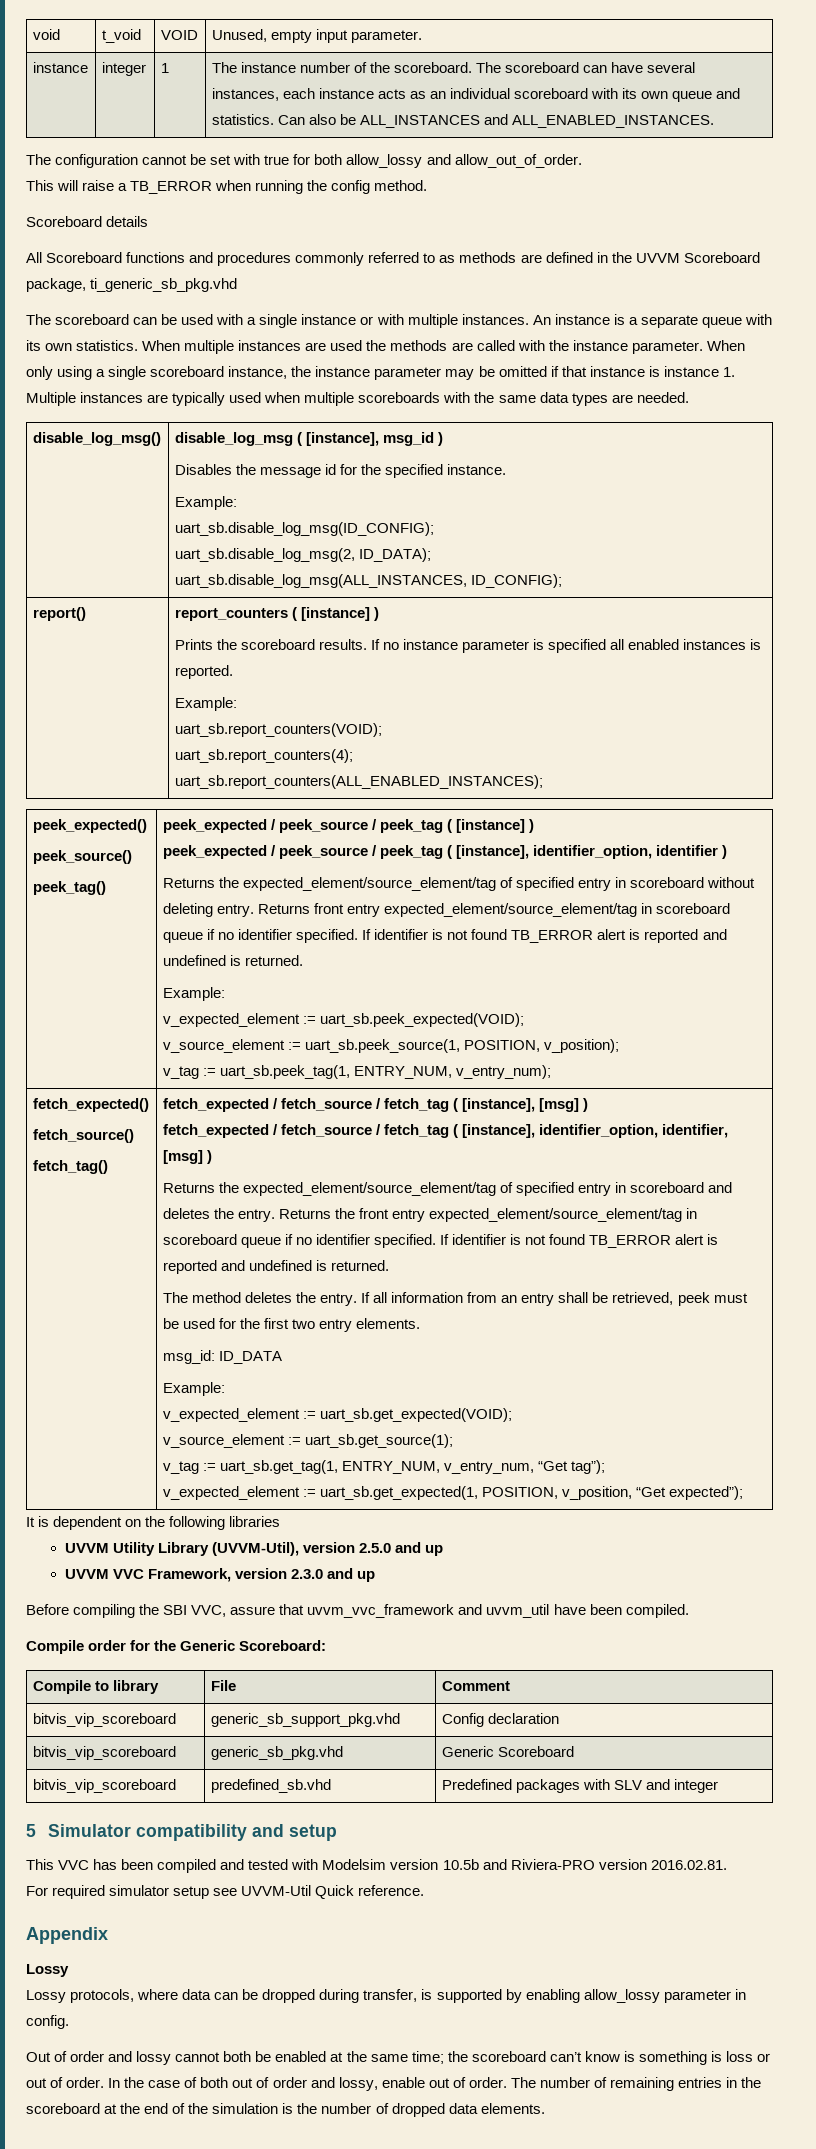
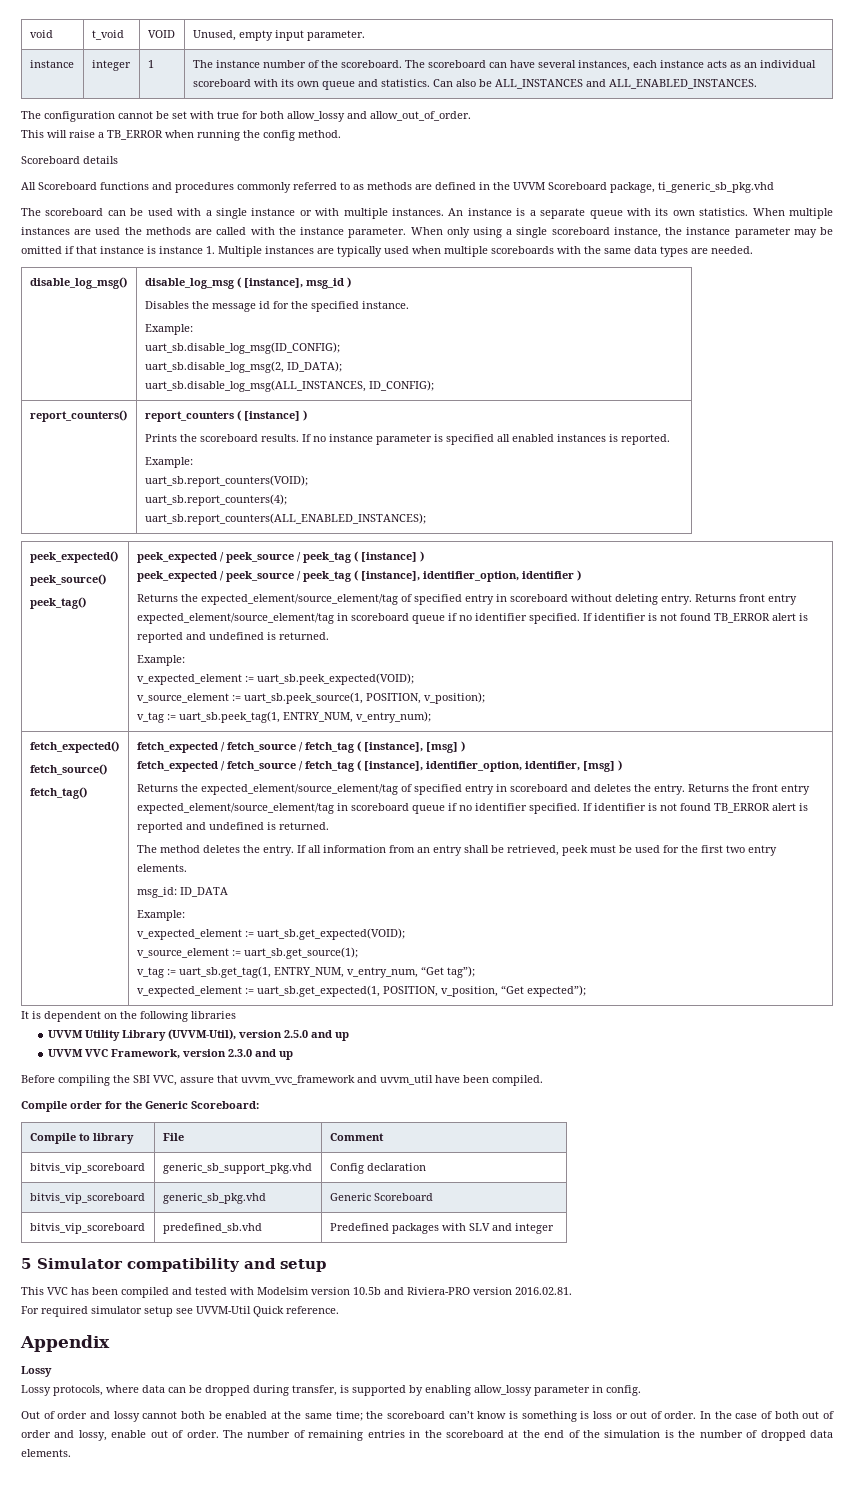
[32,607,86,621] report() -> [29,410,127,422] report_counters()

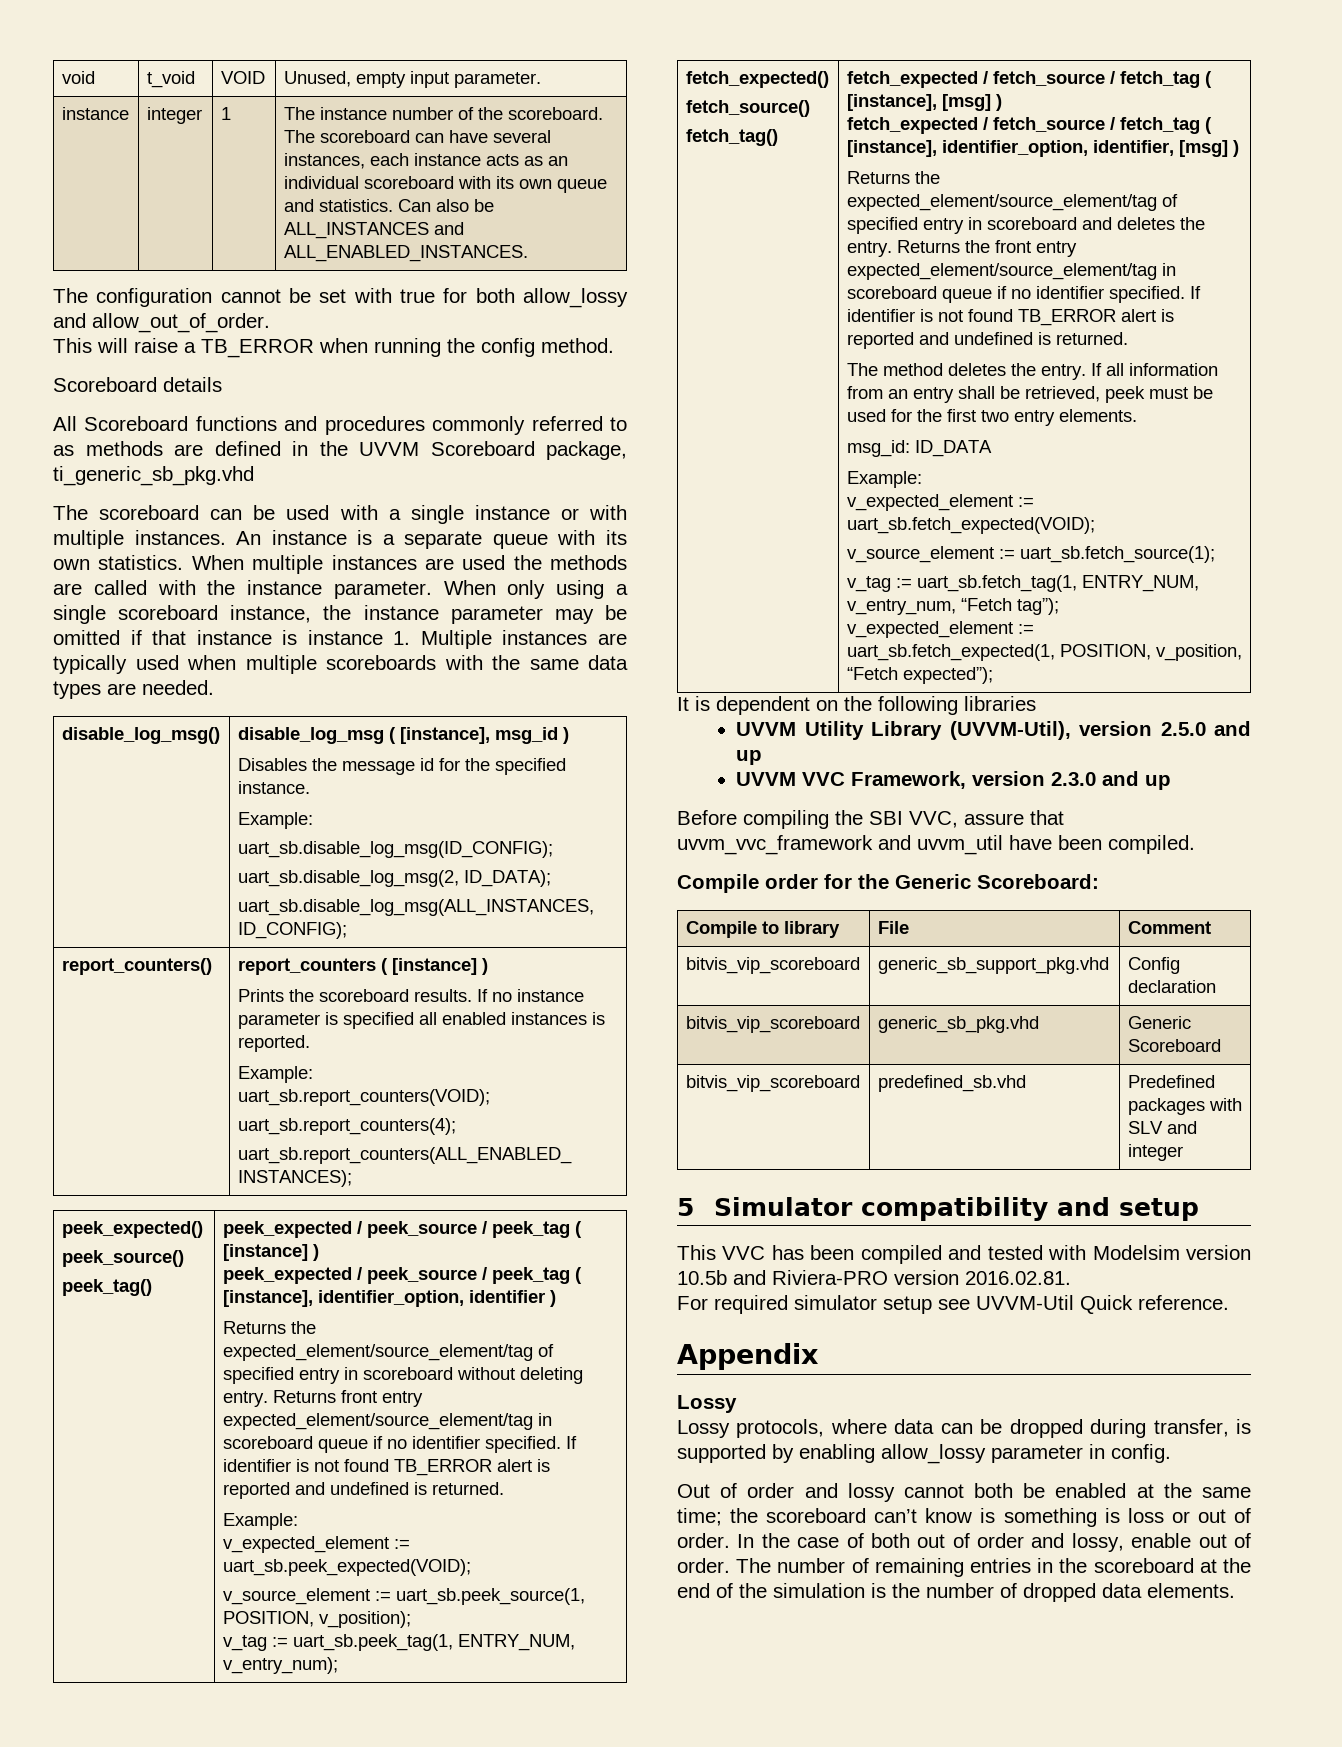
[256,928,405,940] [136,947,358,959] [136,966,271,978] uart_sb.get_expected(VOID); // v_source_element := uart_sb.get_source(1); // v_tag := uart_sb.get_tag(1, -> [846,517,1095,534] [846,546,1215,563] [846,575,1077,592] uart_sb.fetch_expected(VOID); // v_source_element := uart_sb.fetch_source(1); // v_tag := uart_sb.fetch_tag(1,
[420,966,444,975] “Get -> [960,598,1012,611] “Fetch
[256,985,380,997] uart_sb.get_expected(1, -> [846,644,1055,661] uart_sb.fetch_expected(1,
[500,985,524,994] “Get -> [846,667,898,680] “Fetch

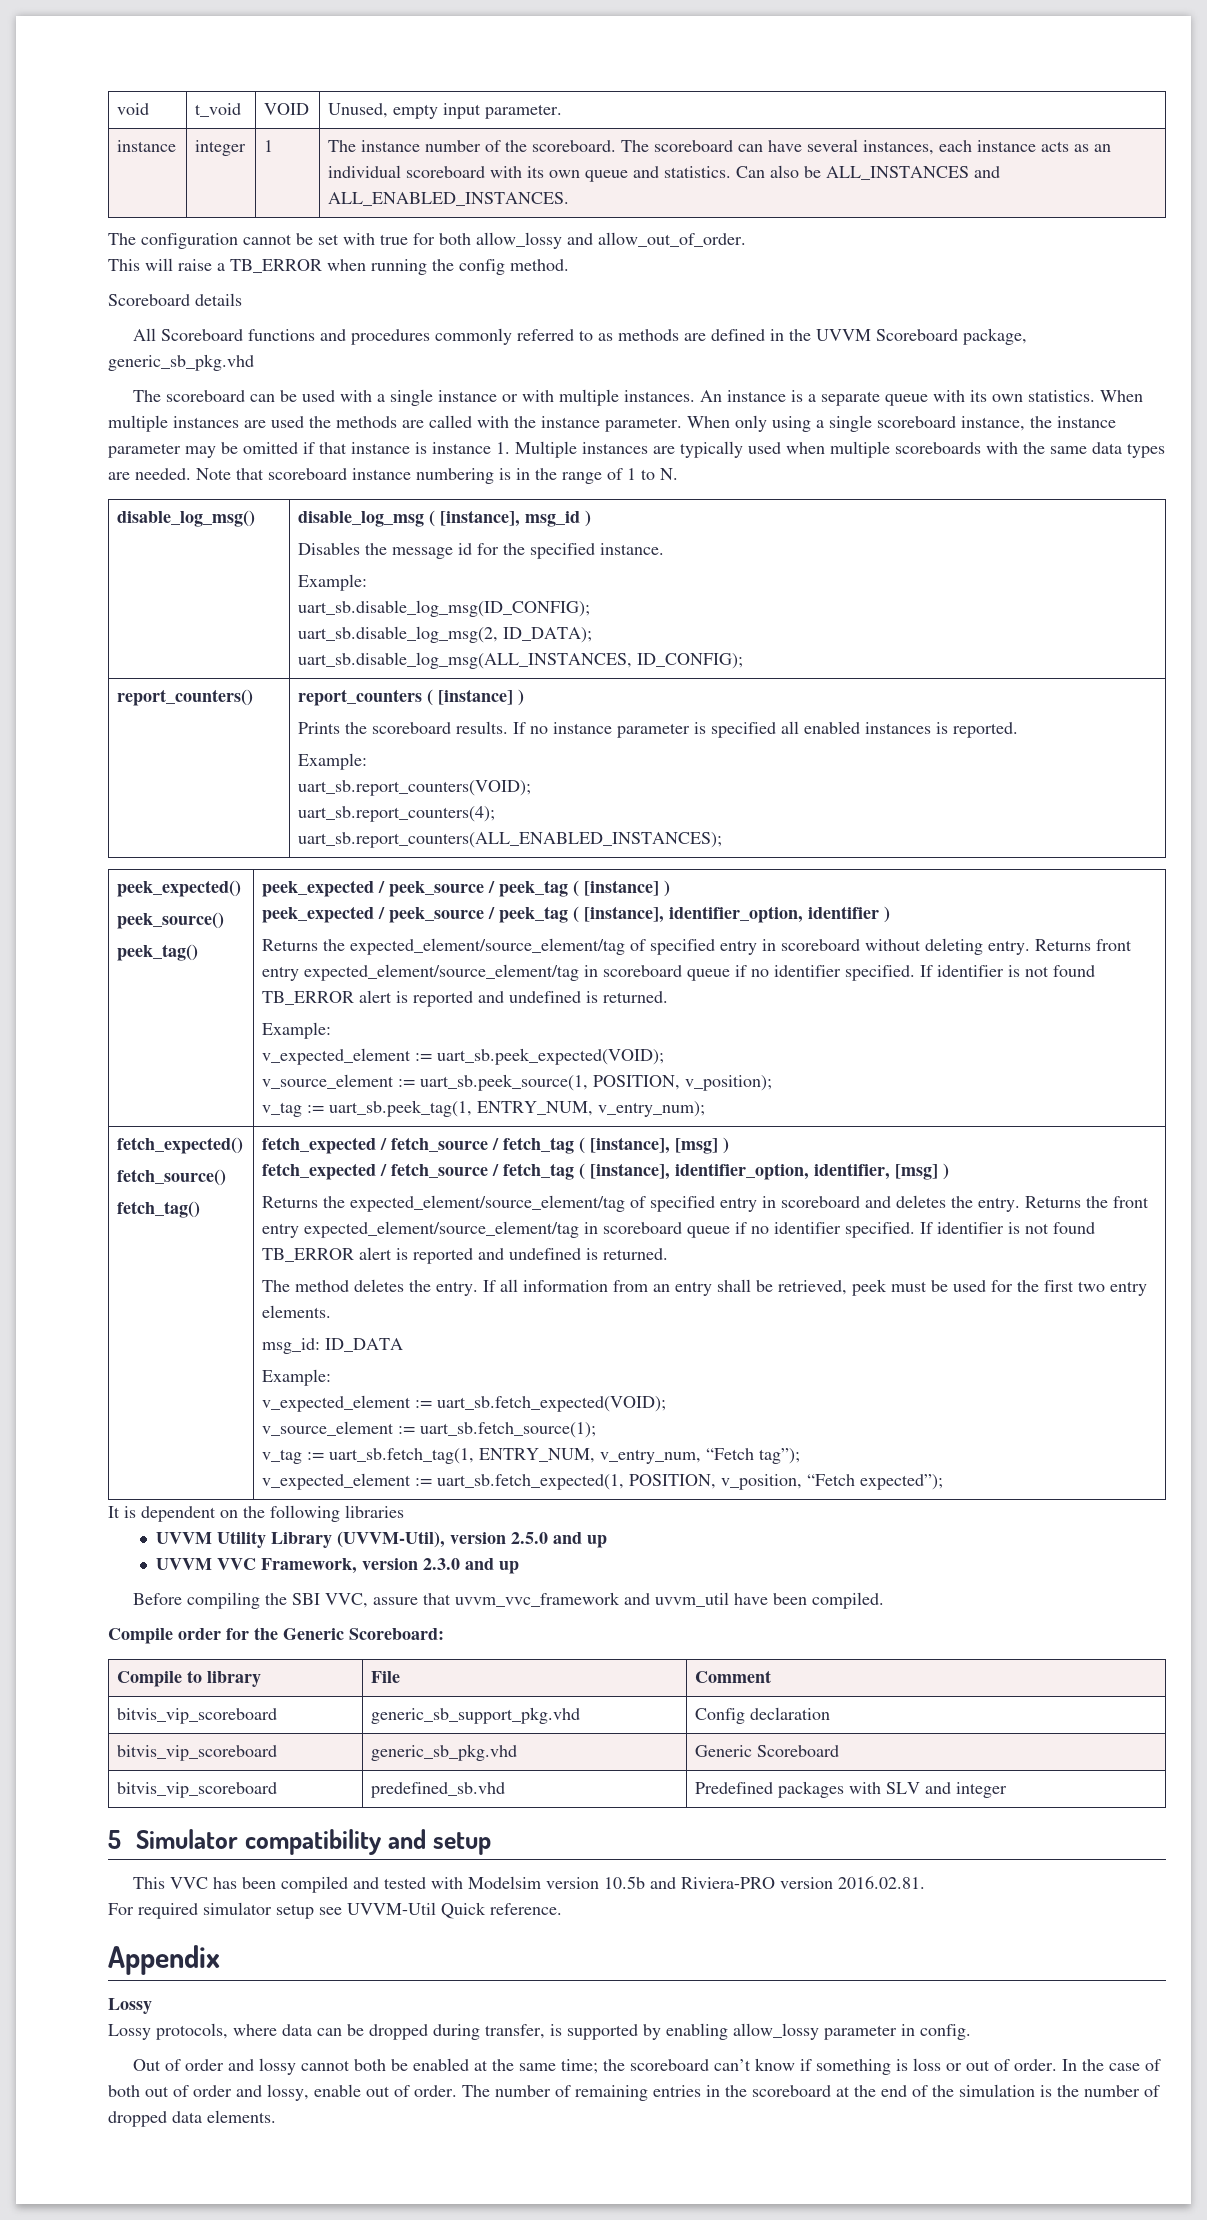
[53,466,254,486] ti_generic_sb_pkg.vhd -> [108,354,254,371] generic_sb_pkg.vhd
(214, 687) none -> [196,468,678,484] Note that scoreboard instance numbering is in the range of 1 to N.
[980,1508,996,1523] is -> [799,2059,812,2071] if

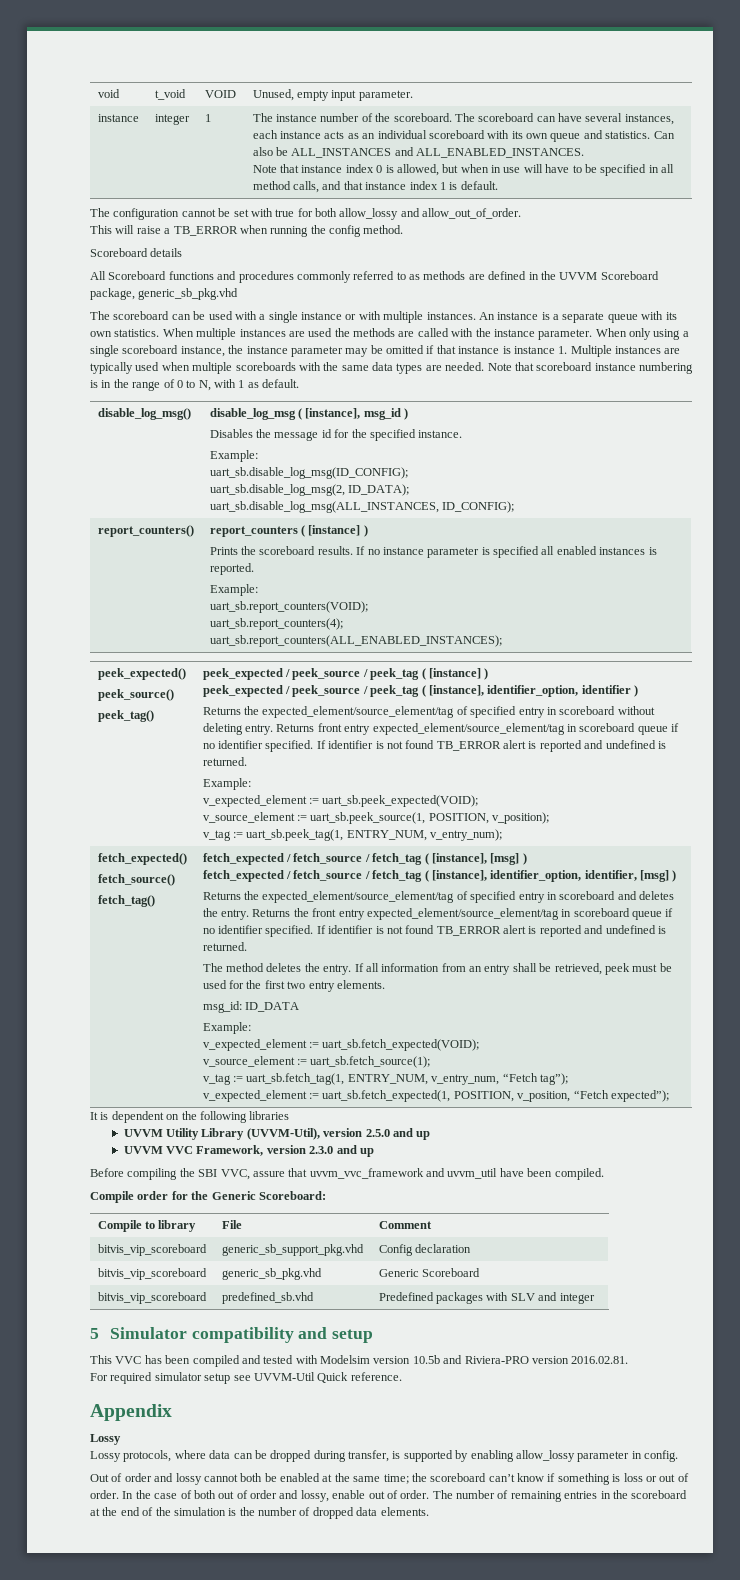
(570, 199) none -> [252,164,675,176] [252,181,498,193] // Note that instance index 0 is allowed, but when in use will have to be specified in all method calls, and that instance index 1 is default.
[627,468,678,480] 1 to N. -> [176,379,300,391] 0 to N, with 1 as default.

